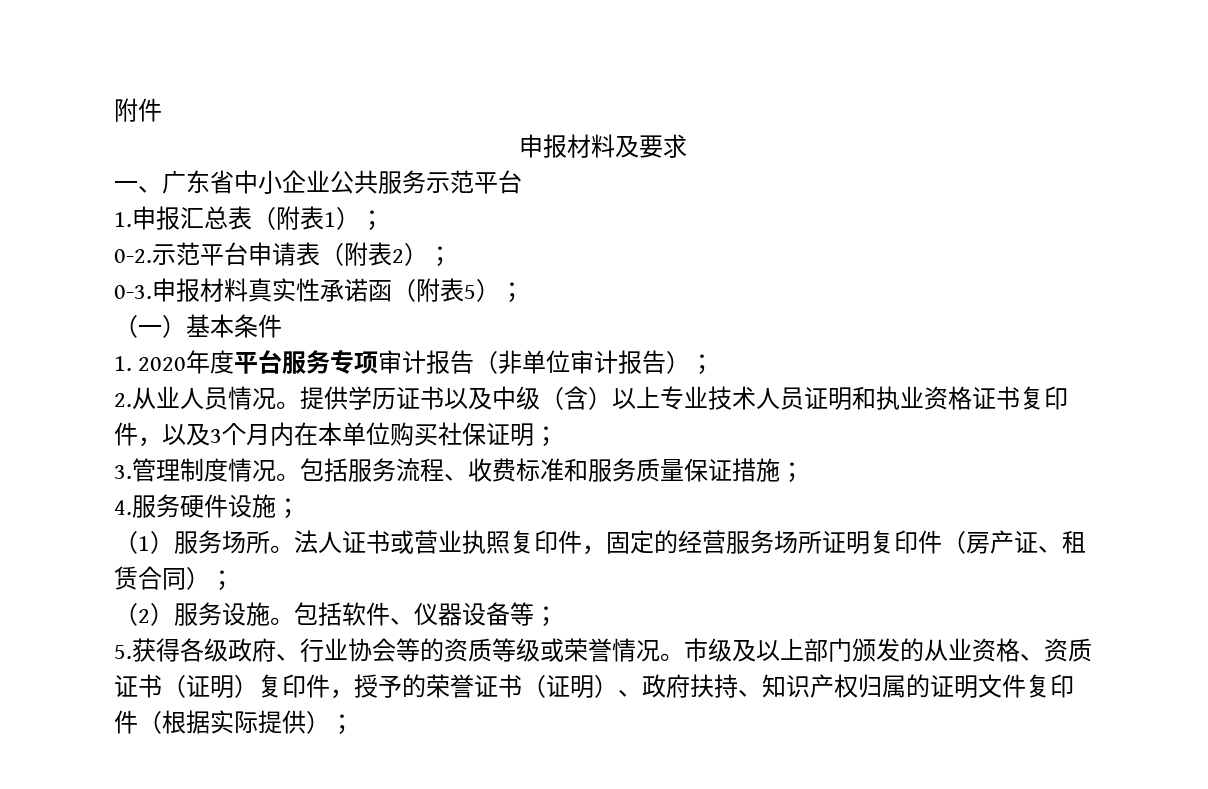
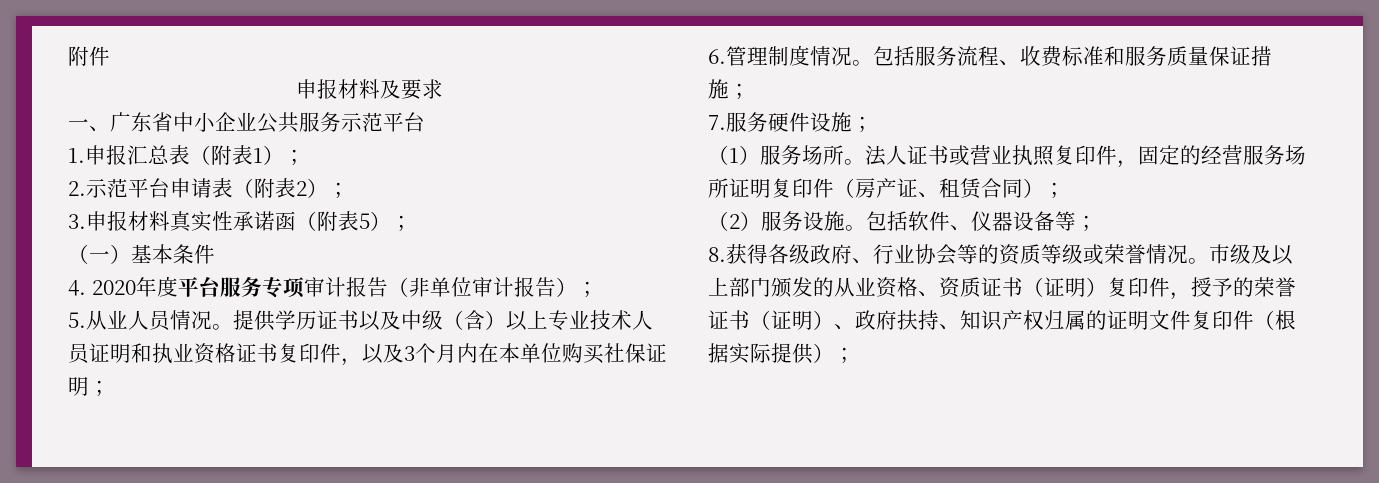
[114,249,152,263] 0-2. -> [68,181,86,196] 2.
[114,285,152,299] 0-3. -> [68,214,86,229] 3.
[114,356,132,371] 1. -> [68,280,86,296] 4.
[114,393,132,407] 2. -> [68,312,86,328] 5.
[114,465,132,479] 3. -> [708,49,726,64] 6.
[114,500,132,515] 4. -> [708,115,726,130] 7.
[114,645,132,659] 5. -> [708,247,726,262] 8.

